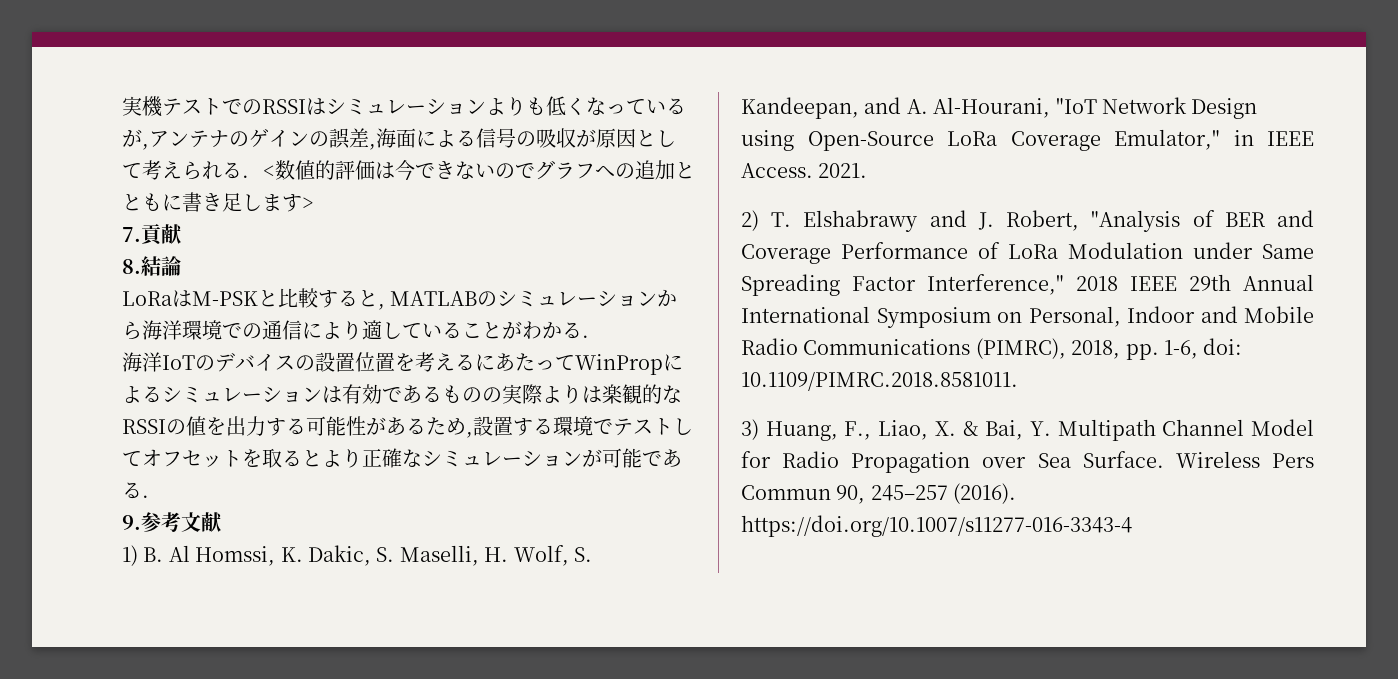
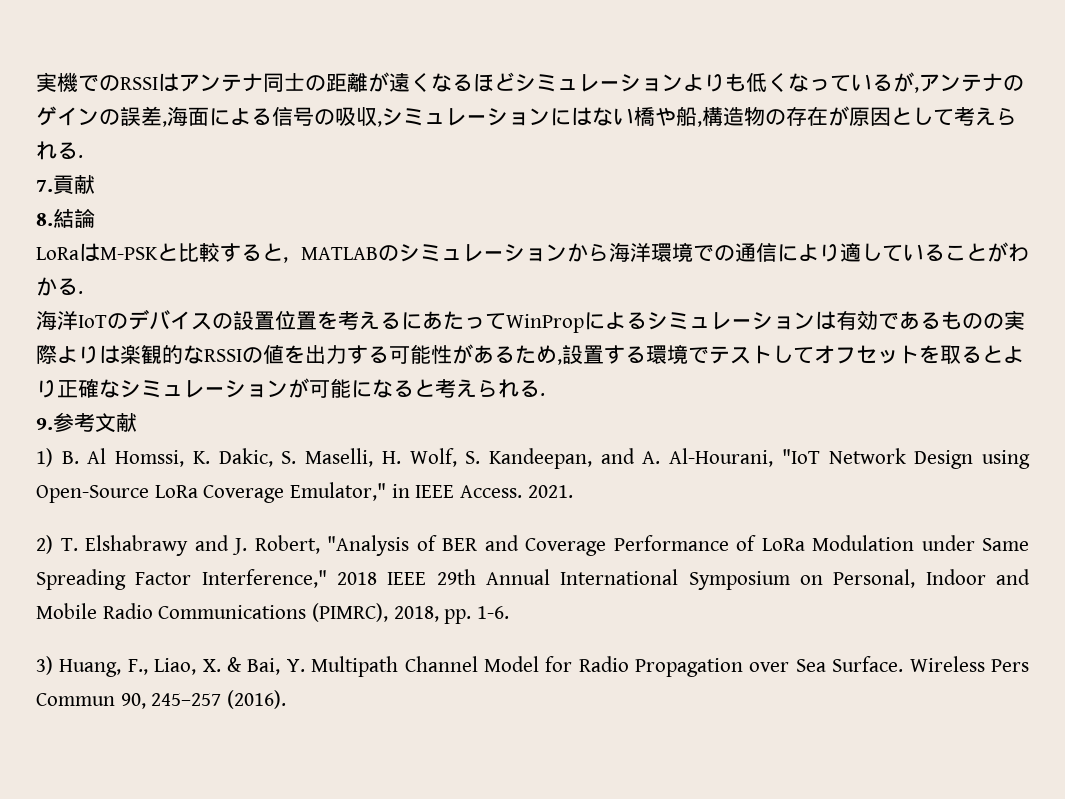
[162,98,222,116] テスト -> (78, 82) none
(326, 106) none -> [179,72,515,93] アンテナ同士の距離が遠くなるほど
(576, 138) none -> [377,106,828,127] ,シミュレーションにはない橋や船,構造物の存在
[263,160,695,181] [122,192,314,212] <数値的評価は今できないのでグラフへの追加とともに書き足します> -> (83, 156) none
[642,449,682,467] であ -> [351,379,519,398] になると考えられ
[1164,338,1243,359] [741,372,1018,391] 1-6, doi: 10.1109/PIMRC.2018.8581011. -> [477,606,510,619] 1-6.
[741,515,1132,537] https://doi.org/10.1007/s11277-016-3343-4 -> (287, 699) none

